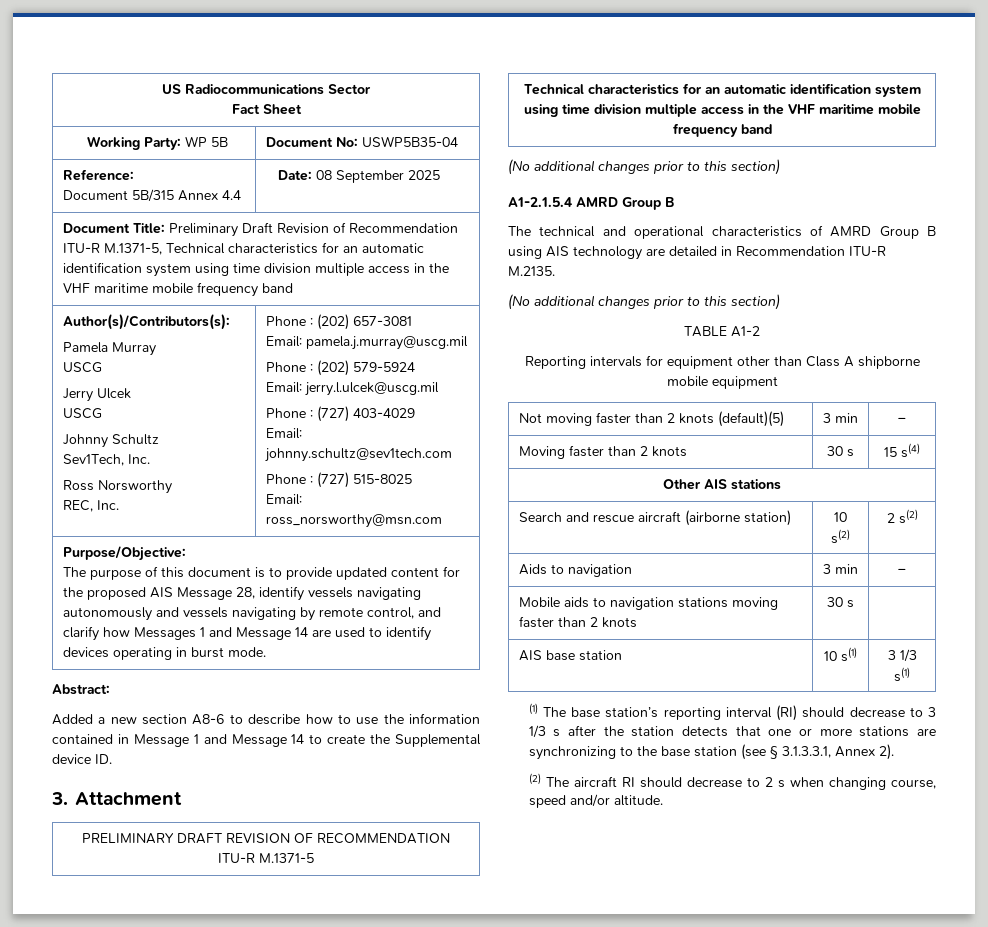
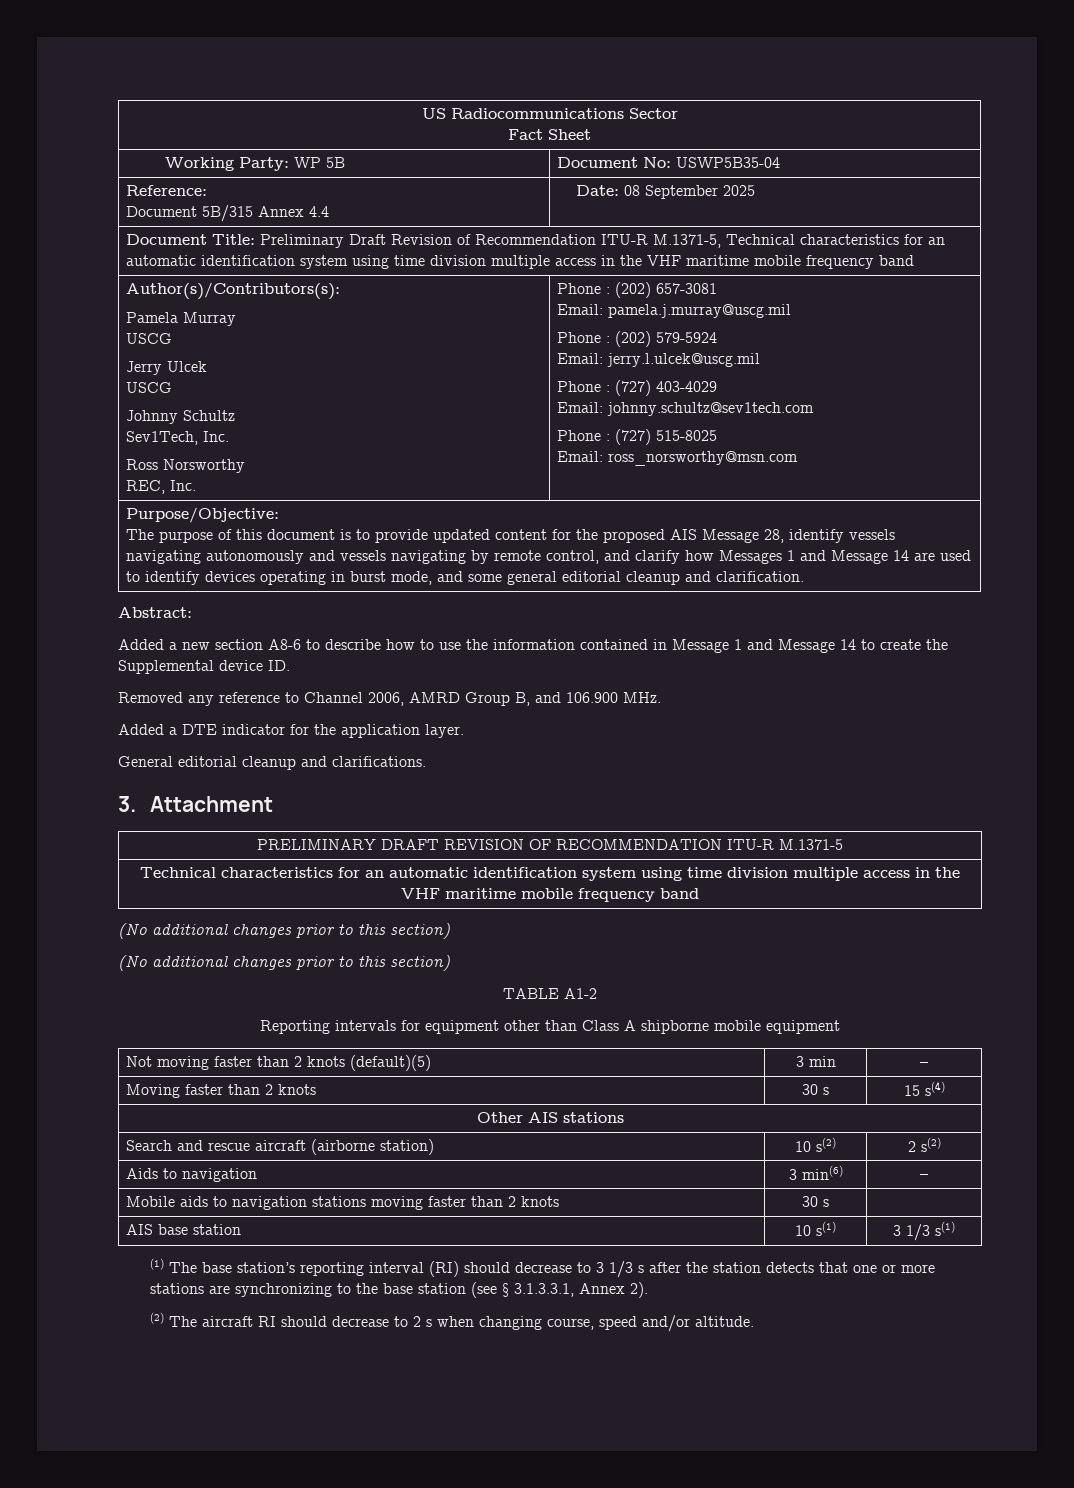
[227,647,266,657] mode. -> [391,571,805,585] mode, and some general editorial cleanup and clarification.
(112, 759) none -> [118,692,661,706] [118,724,464,738] [118,756,426,770] // Removed any reference to Channel 2006, AMRD Group B, and 106.900 MHz. // Added a DTE indicator for the application layer. // General editorial cleanup and clarifications.
[508,197,675,210] [508,225,936,239] [508,246,886,260] [508,266,555,276] // A1-2.1.5.4 AMRD Group B // The technical and operational characteristics of AMRD Group B using AIS technology are detailed in Recommendation ITU-R M.2135. -> (450, 931) none
[835,564,858,574] min -> [801,1165,843,1180] min(6)

